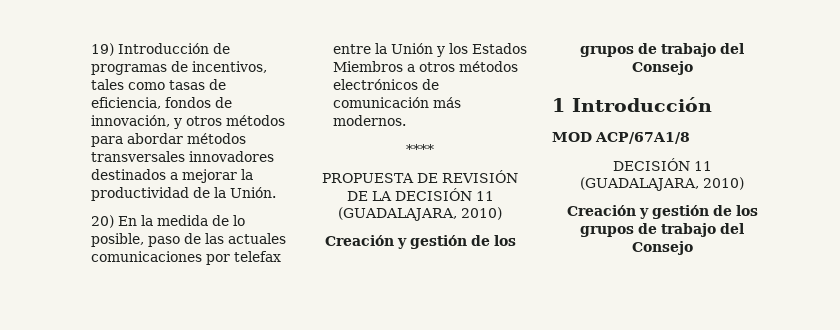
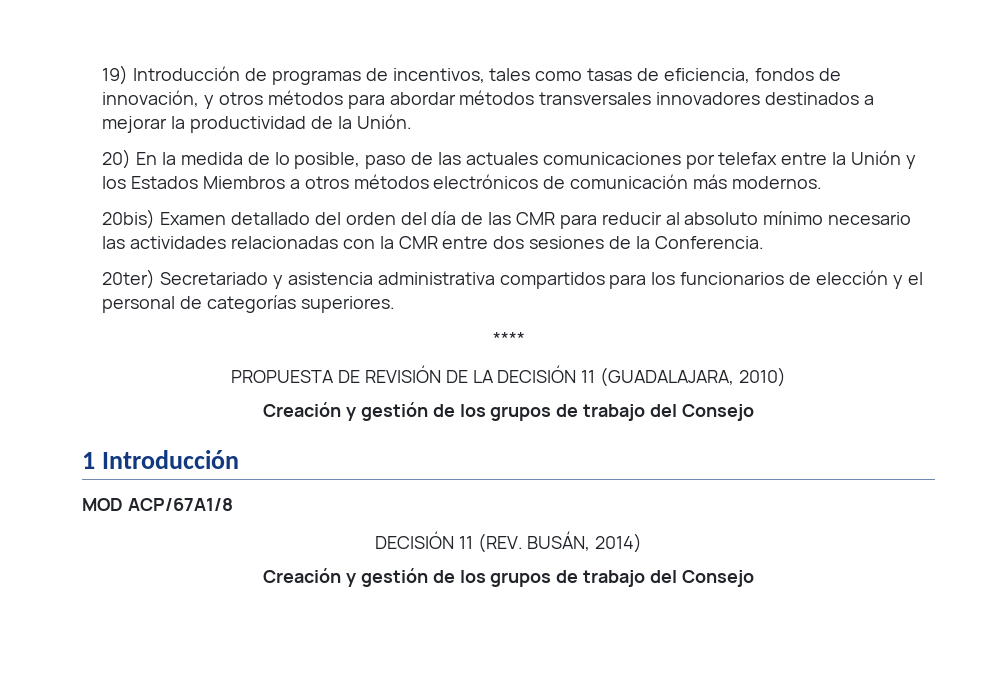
(406, 120) none -> [102,209,912,229] [102,236,764,249] [102,269,923,289] [102,295,395,313] // 20bis) Examen detallado del orden del día de las CMR para reducir al absoluto mínimo necesario las actividades relacionadas con la CMR entre dos sesiones de la Conferencia. // 20ter) Secretariado y asistencia administrativa compartidos para los funcionarios de elección y el personal de categorías superiores.
[580,177,744,191] (GUADALAJARA, 2010) -> [477,531,643,553] (REV. BUSÁN, 2014)

